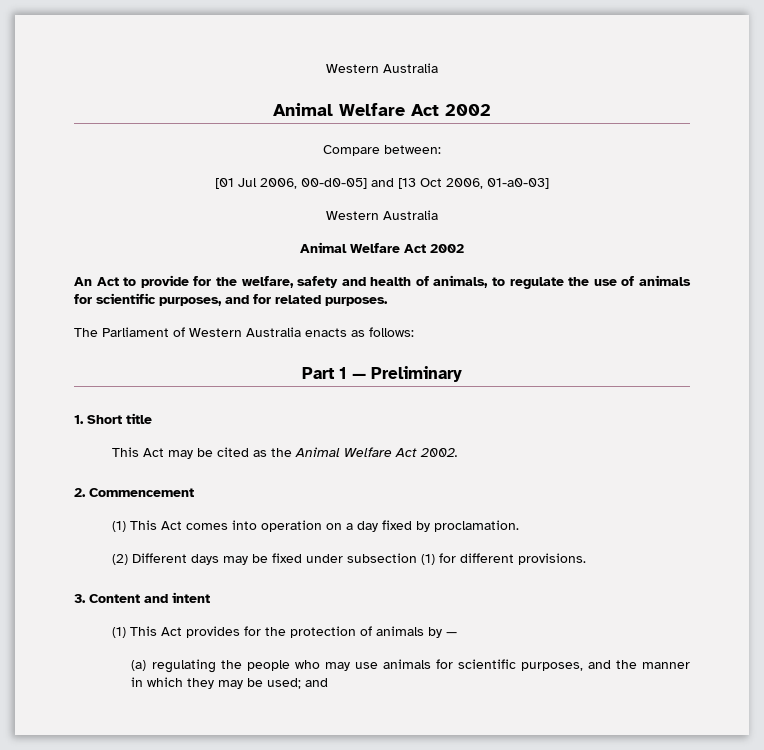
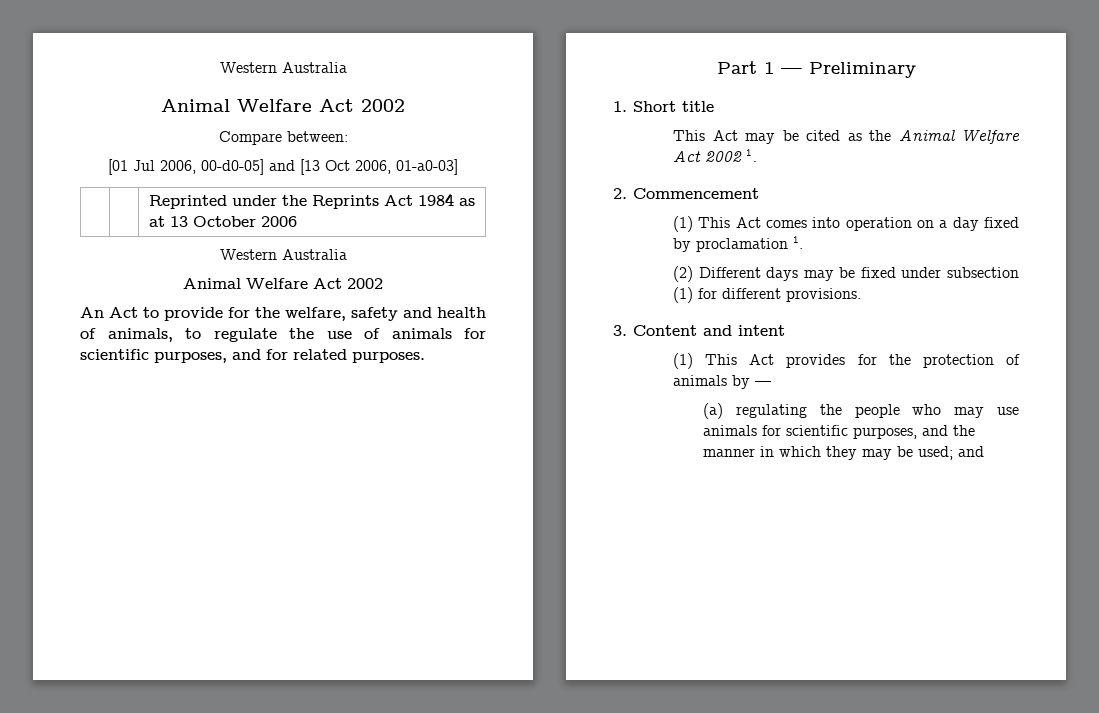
(549, 183) none -> [148,193,475,209] [148,216,297,227] // | | Reprinted under the Reprints Act 1984 as at 13 October 2006
[74,327,414,337] // The Parliament of Western Australia enacts as follows: -> (425, 357) none
[420,448,459,457] 2002. -> [705,149,758,162] 2002 1.
[434,520,520,532] proclamation. -> [696,236,804,252] proclamation 1.

